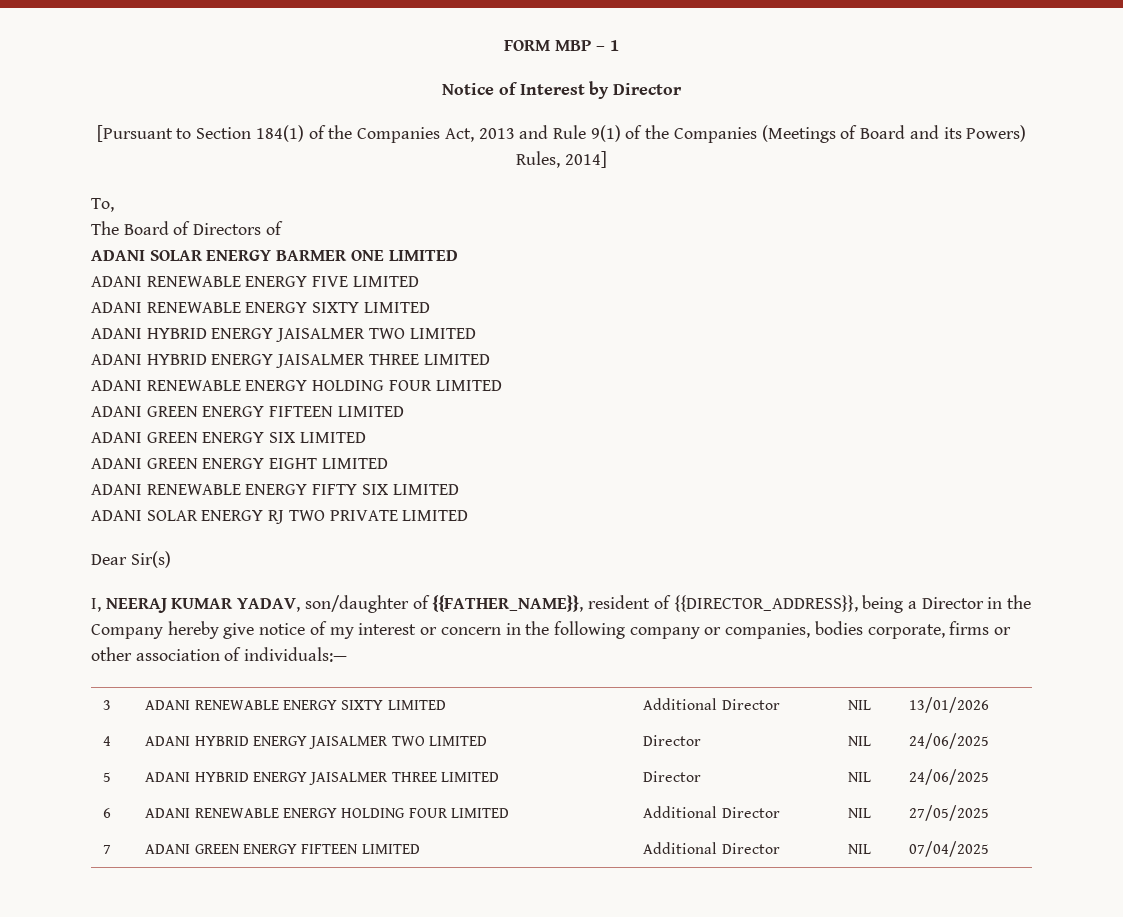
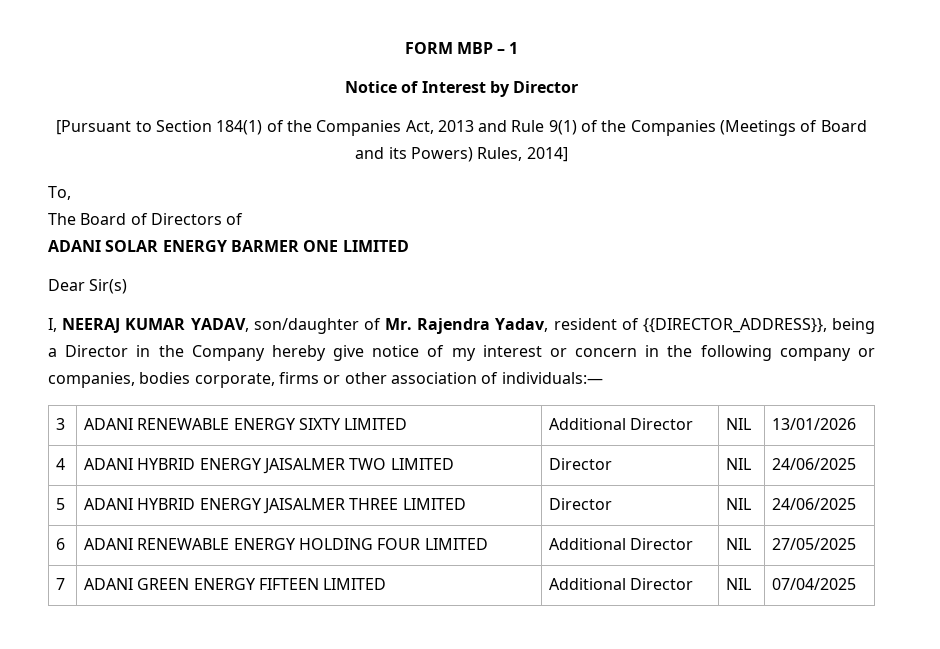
[91,276,419,287] [91,302,430,313] [91,328,476,342] [91,354,490,368] [91,380,502,391] [91,406,404,417] [91,432,366,443] [91,458,388,469] [91,484,459,495] [91,510,469,524] // ADANI RENEWABLE ENERGY FIVE LIMITED // ADANI RENEWABLE ENERGY SIXTY LIMITED // ADANI HYBRID ENERGY JAISALMER TWO LIMITED // ADANI HYBRID ENERGY JAISALMER THREE LIMITED // ADANI RENEWABLE ENERGY HOLDING FOUR LIMITED // ADANI GREEN ENERGY FIFTEEN LIMITED // ADANI GREEN ENERGY SIX LIMITED // ADANI GREEN ENERGY EIGHT LIMITED // ADANI RENEWABLE ENERGY FIFTY SIX LIMITED // ADANI SOLAR ENERGY RJ TWO PRIVATE LIMITED -> (409, 246) none
[432,595,584,612] {{FATHER_NAME}}, -> [385,318,549,334] Mr. Rajendra Yadav,

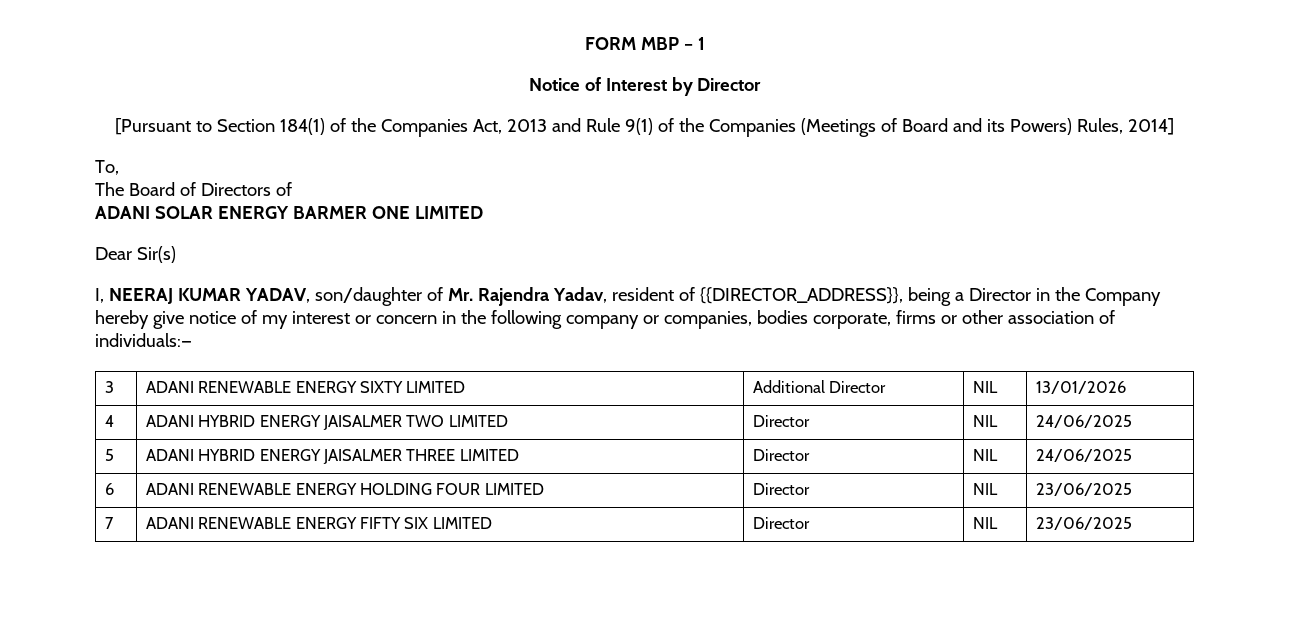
[549,538,694,550] [726,538,752,550] [772,538,857,550] Additional Director | NIL | 27/05/2025 -> [752,483,810,495] [972,483,998,495] [1035,483,1132,496] Director | NIL | 23/06/2025
[137,578,387,590] [549,578,694,590] [726,578,752,590] [772,578,857,590] GREEN ENERGY FIFTEEN LIMITED | Additional Director | NIL | 07/04/2025 -> [198,517,492,529] [752,517,810,529] [972,517,998,529] [1035,517,1132,530] RENEWABLE ENERGY FIFTY SIX LIMITED | Director | NIL | 23/06/2025

